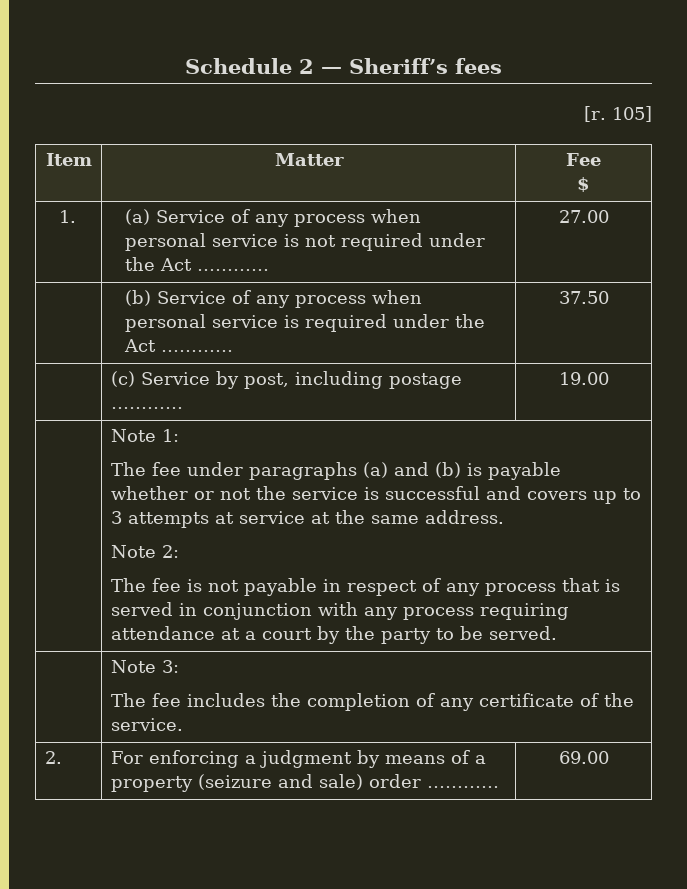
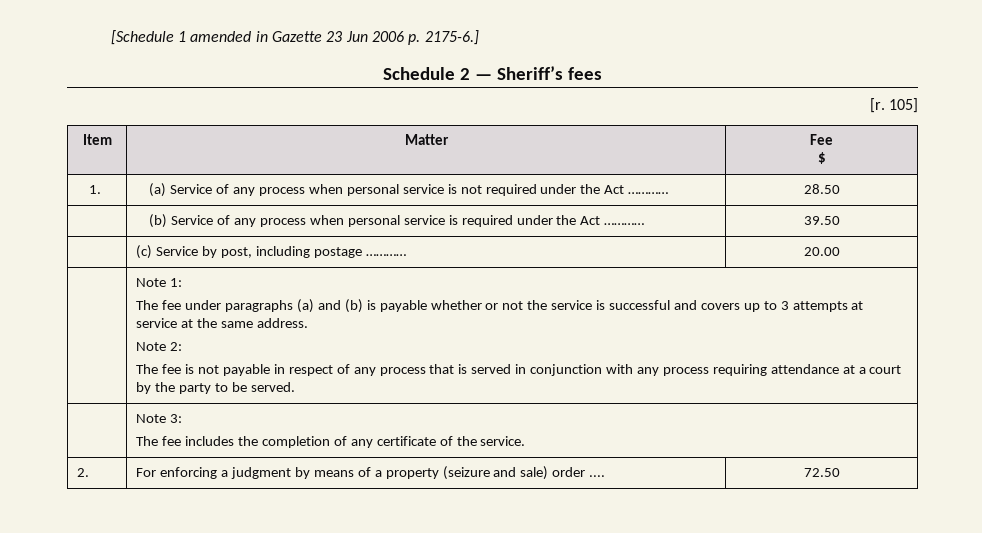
(184, 66) none -> [110,30,479,45] [Schedule 1 amended in Gazette 23 Jun 2006 p. 2175-6.] //
[558,210,609,223] 27.00 -> [803,184,840,194] 28.50
[558,291,609,304] 37.50 -> [803,216,840,225] 39.50
[558,372,609,385] 19.00 -> [803,247,840,256] 20.00
[426,786,499,788] [558,751,609,764] ………… | 69.00 -> [589,475,606,477] [803,468,840,477] .... | 72.50

